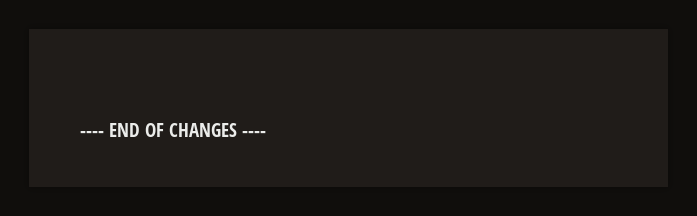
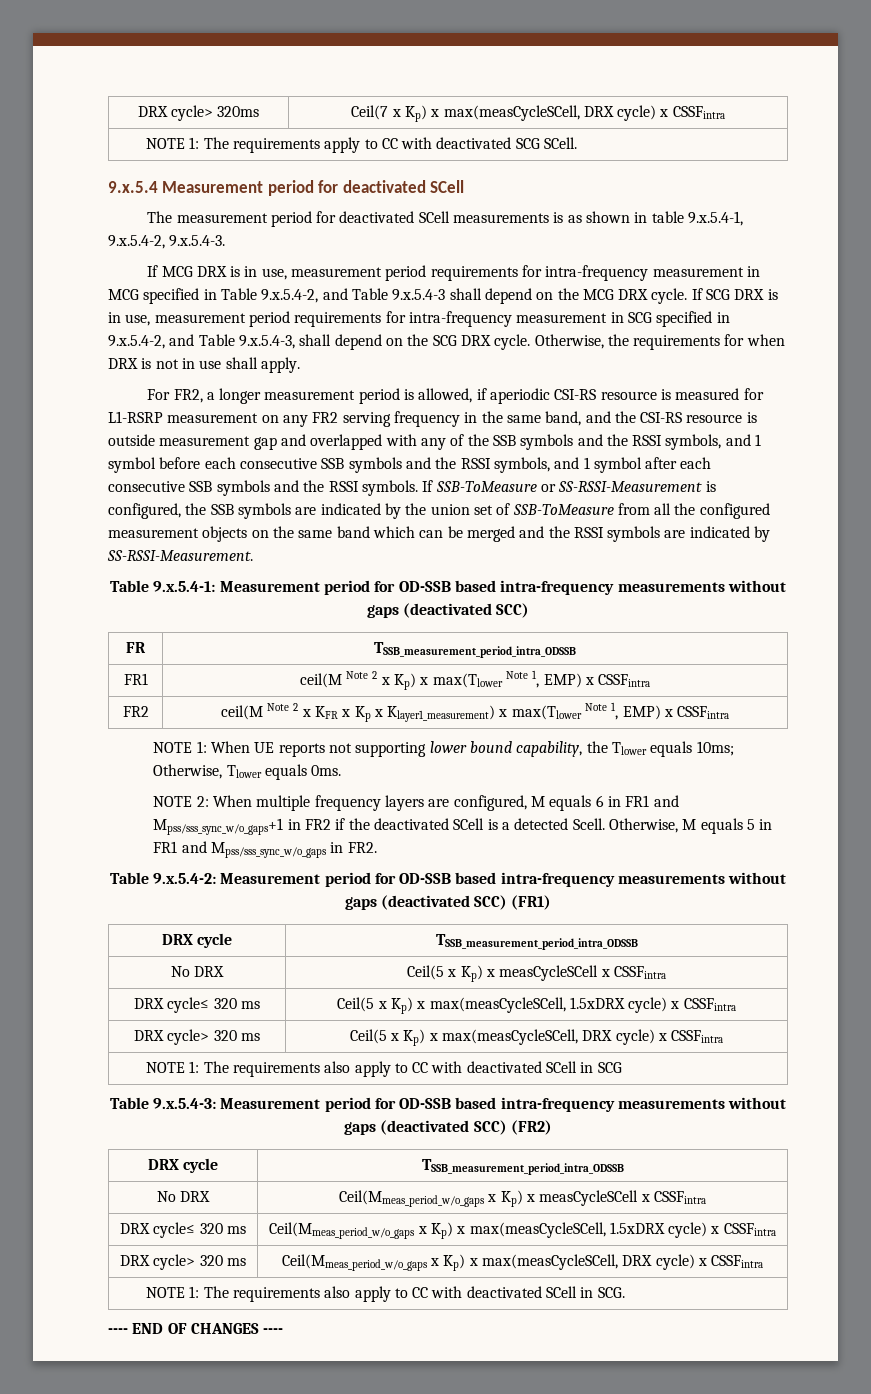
(80, 134) none -> [137,105,260,121] [351,105,725,122] [145,137,578,153] [108,180,465,196] [147,211,744,227] [108,235,226,249] [147,265,761,281] [108,288,778,304] [108,311,730,327] [108,334,785,350] [108,357,300,373] [147,388,764,404] [108,411,757,427] [108,434,762,450] [108,457,712,473] [108,480,716,496] [108,503,770,519] [108,526,771,542] [107,550,253,561] [110,580,786,595] [366,603,530,618] [126,642,146,653] [374,642,576,658] [123,673,148,685] [299,670,651,690] [122,706,149,717] [220,702,730,722] [153,741,734,757] [153,764,342,780] [153,795,679,811] [153,818,773,835] [153,841,377,858] [109,872,787,887] [344,895,552,910] [161,933,233,948] [435,934,638,950] [170,966,225,977] [407,965,666,982] [134,997,260,1013] [337,997,736,1014] [134,1029,260,1045] [349,1029,724,1046] [145,1061,622,1077] [109,1097,787,1112] [344,1120,552,1135] [147,1158,219,1173] [421,1159,624,1175] [156,1191,211,1202] [339,1190,706,1207] [120,1222,246,1238] [269,1222,776,1239] [120,1254,246,1270] [281,1254,764,1271] [145,1286,625,1302] DRX cycle> 320ms | Ceil(7 x Kp) x max(measCycleSCell, DRX cycle) x CSSFintra // NOTE 1: The requirements apply to CC with deactivated SCG SCell. // 9.x.5.4 Measurement period for deactivated SCell // The measurement period for deactivated SCell measurements is as shown in table 9.x.5.4-1, 9.x.5.4-2, 9.x.5.4-3. // If MCG DRX is in use, measurement period requirements for intra-frequency measurement in MCG specified in Table 9.x.5.4-2, and Table 9.x.5.4-3 shall depend on the MCG DRX cycle. If SCG DRX is in use, measurement period requirements for intra-frequency measurement in SCG specified in 9.x.5.4-2, and Table 9.x.5.4-3, shall depend on the SCG DRX cycle. Otherwise, the requirements for when DRX is not in use shall apply. // For FR2, a longer measurement period is allowed, if aperiodic CSI-RS resource is measured for L1-RSRP measurement on any FR2 serving frequency in the same band, and the CSI-RS resource is outside measurement gap and overlapped with any of the SSB symbols and the RSSI symbols, and 1 symbol before each consecutive SSB symbols and the RSSI symbols, and 1 symbol after each consecutive SSB symbols and the RSSI symbols. If SSB-ToMeasure or SS-RSSI-Measurement is configured, the SSB symbols are indicated by the union set of SSB-ToMeasure from all the configured measurement objects on the same band which can be merged and the RSSI symbols are indicated by SS-RSSI-Measurement. // Table 9.x.5.4-1: Measurement period for OD-SSB based intra-frequency measurements without gaps (deactivated SCC) // FR | TSSB_measurement_period_intra_ODSSB // FR1 | ceil(M Note 2 x Kp) x max(Tlower Note 1, EMP) x CSSFintra // FR2 | ceil(M Note 2 x KFR x Kp x Klayer1_measurement) x max(Tlower Note 1, EMP) x CSSFintra // NOTE 1: When UE reports not supporting lower bound capability, the Tlower equals 10ms; Otherwise, Tlower equals 0ms. // NOTE 2: When multiple frequency layers are configured, M equals 6 in FR1 and Mpss/sss_sync_w/o_gaps+1 in FR2 if the deactivated SCell is a detected Scell. Otherwise, M equals 5 in FR1 and Mpss/sss_sync_w/o_gaps in FR2. // Table 9.x.5.4-2: Measurement period for OD-SSB based intra-frequency measurements without gaps (deactivated SCC) (FR1) // DRX cycle | TSSB_measurement_period_intra_ODSSB // No DRX | Ceil(5 x Kp) x measCycleSCell x CSSFintra // DRX cycle≤ 320 ms | Ceil(5 x Kp) x max(measCycleSCell, 1.5xDRX cycle) x CSSFintra // DRX cycle> 320 ms | Ceil(5 x Kp) x max(measCycleSCell, DRX cycle) x CSSFintra // NOTE 1: The requirements also apply to CC with deactivated SCell in SCG // Table 9.x.5.4-3: Measurement period for OD-SSB based intra-frequency measurements without gaps (deactivated SCC) (FR2) // DRX cycle | TSSB_measurement_period_intra_ODSSB // No DRX | Ceil(Mmeas_period_w/o_gaps x Kp) x measCycleSCell x CSSFintra // DRX cycle≤ 320 ms | Ceil(Mmeas_period_w/o_gaps x Kp) x max(measCycleSCell, 1.5xDRX cycle) x CSSFintra // DRX cycle> 320 ms | Ceil(Mmeas_period_w/o_gaps x Kp) x max(measCycleSCell, DRX cycle) x CSSFintra // NOTE 1: The requirements also apply to CC with deactivated SCell in SCG. //

